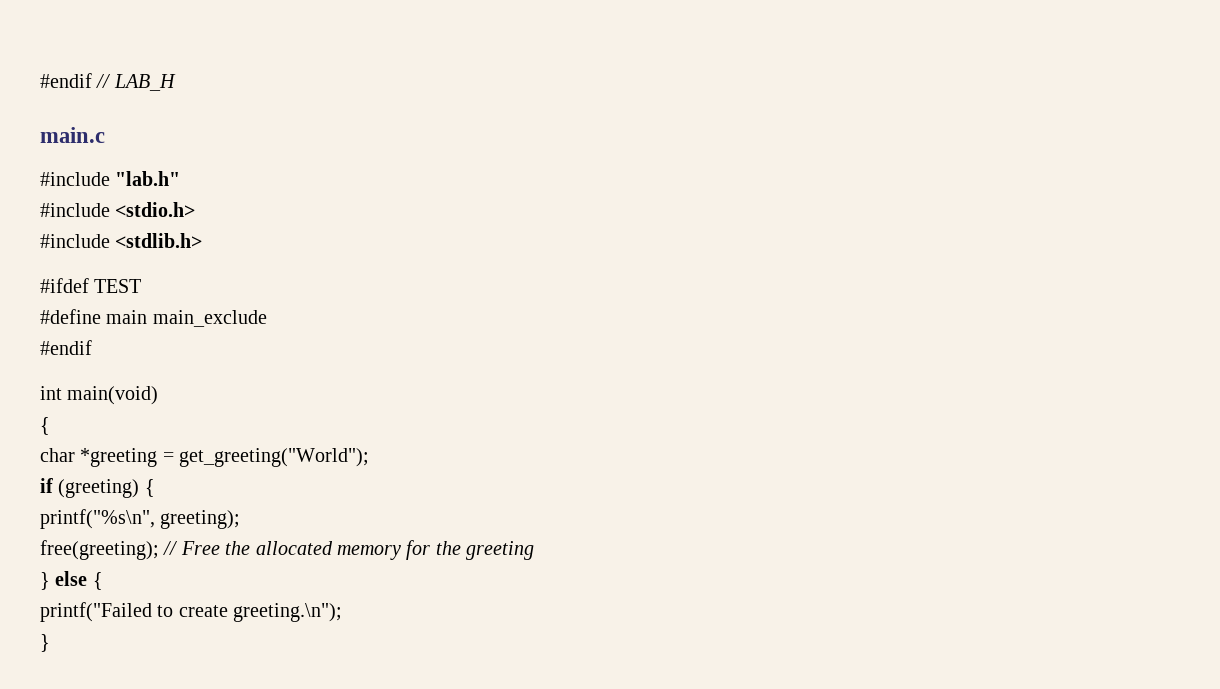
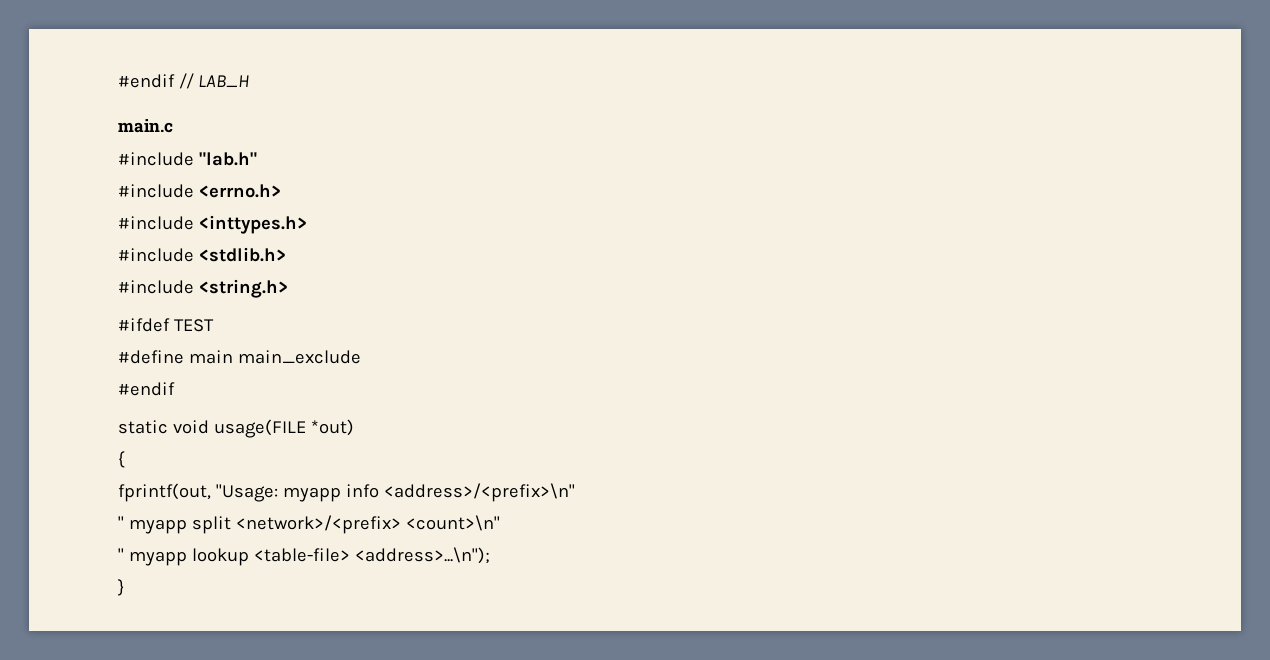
[115,202,196,217] <stdio.h> -> [198,184,281,198] [118,215,307,234] <errno.h> // #include <inttypes.h>
(203, 240) none -> [118,279,288,298] // #include <string.h>
[40,386,159,405] [40,417,50,435] [40,448,370,467] [40,478,155,498] [40,509,241,529] [40,540,535,560] [40,571,103,590] [40,602,343,622] int main(void) // { // char *greeting = get_greeting("World"); // if (greeting) { // printf("%s\n", greeting); // free(greeting); // Free the allocated memory for the greeting // } else { // printf("Failed to create greeting.\n"); -> [118,419,354,438] [118,451,125,468] [118,483,575,502] [118,515,500,534] [118,547,490,566] static void usage(FILE *out) // { // fprintf(out, "Usage: myapp info <address>/<prefix>\n" // " myapp split <network>/<prefix> <count>\n" // " myapp lookup <table-file> <address>...\n");

